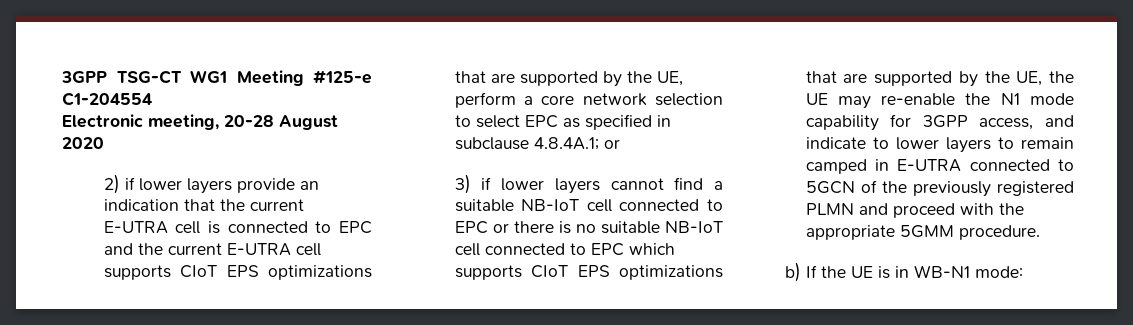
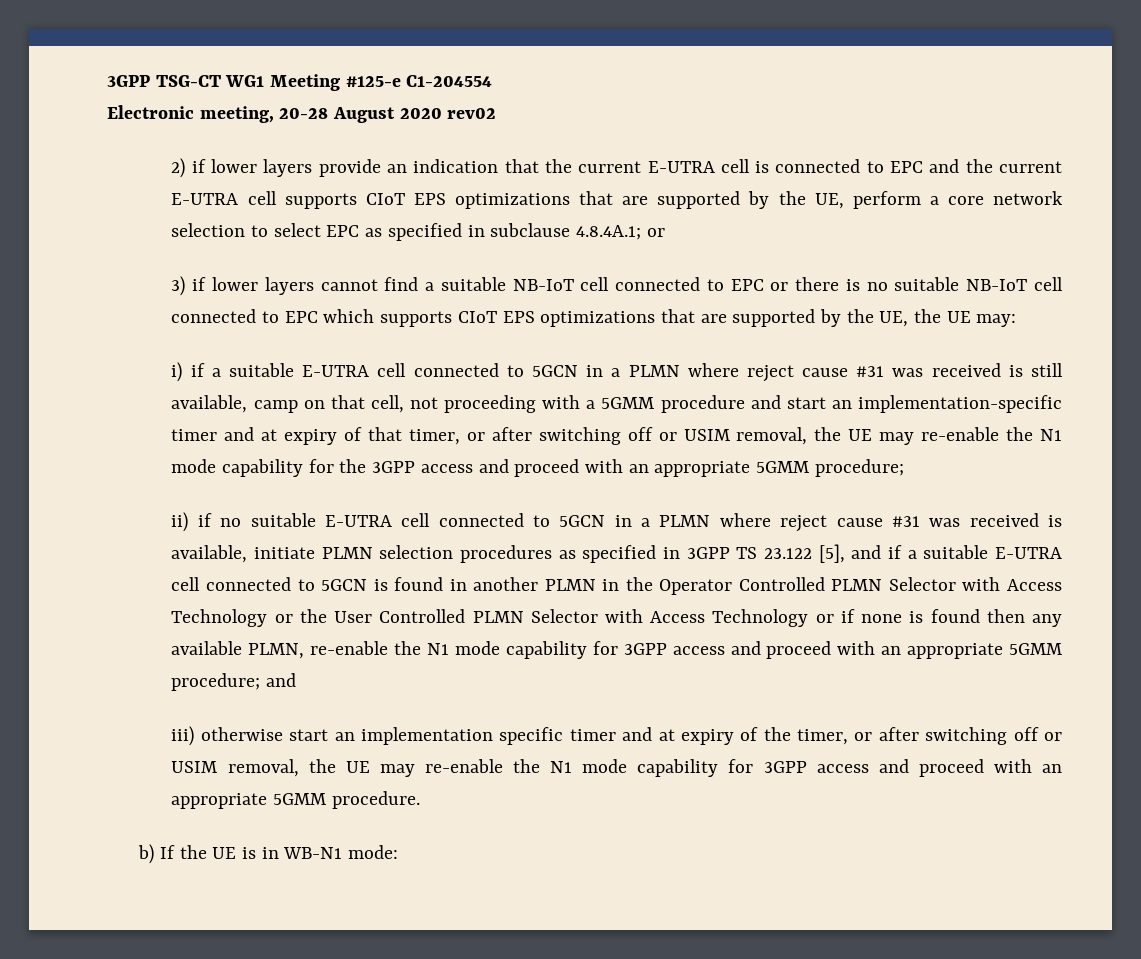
(104, 143) none -> [447,108,497,119] rev02
(828, 99) none -> [976,314,1017,327] [171,362,1063,382] [171,395,1062,413] [171,427,1062,445] [171,459,904,477] [171,512,1063,532] [171,544,1063,563] [171,577,1063,595] [171,609,1063,627] [171,641,1062,659] [171,673,297,691] [171,726,1062,746] [171,759,370,777] may: // i) if a suitable E-UTRA cell connected to 5GCN in a PLMN where reject cause #31 was received is still available, camp on that cell, not proceeding with a 5GMM procedure and start an implementation-specific timer and at expiry of that timer, or after switching off or USIM removal, the UE may re-enable the N1 mode capability for the 3GPP access and proceed with an appropriate 5GMM procedure; // ii) if no suitable E-UTRA cell connected to 5GCN in a PLMN where reject cause #31 was received is available, initiate PLMN selection procedures as specified in 3GPP TS 23.122 [5], and if a suitable E-UTRA cell connected to 5GCN is found in another PLMN in the Operator Controlled PLMN Selector with Access Technology or the User Controlled PLMN Selector with Access Technology or if none is found then any available PLMN, re-enable the N1 mode capability for 3GPP access and proceed with an appropriate 5GMM procedure; and // iii) otherwise start an implementation specific timer and at expiry of the timer, or after switching off or USIM removal, the UE
[979,115,1074,130] [805,137,1074,153] [805,159,1074,174] [805,180,1074,197] [805,203,1024,218] access, and indicate to lower layers to remain camped in E-UTRA connected to 5GCN of the previously registered PLMN and proceed with the -> [816,759,1063,777] access and proceed with an

